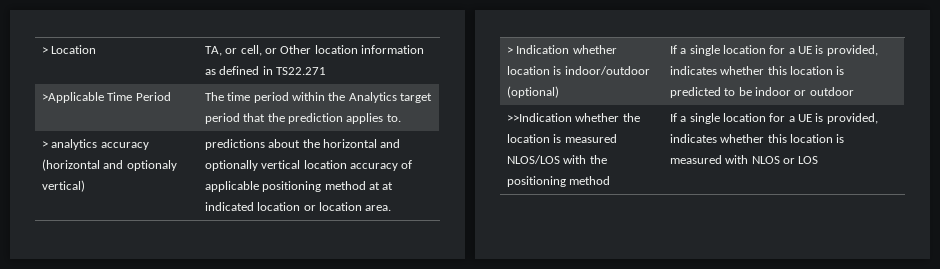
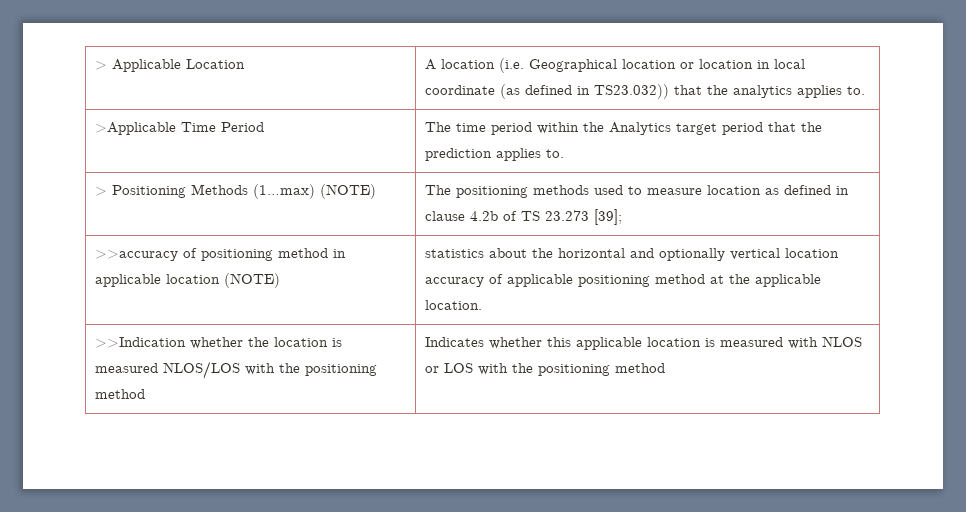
[41,47,48,54] > -> [94,59,181,72] > Applicable
[204,45,425,56] [204,66,326,75] TA, or cell, or Other location information as defined in TS22.271 -> [424,58,805,73] [424,84,865,99] A location (i.e. Geographical location or location in local coordinate (as defined in TS23.032)) that the analytics applies to.
[51,139,149,150] [41,159,177,171] [41,180,85,192] [204,139,265,150] analytics accuracy (horizontal and optionaly vertical) | predictions -> [111,184,376,199] [424,185,849,198] [424,209,622,225] [94,248,346,261] [94,273,280,288] [424,249,484,258] Positioning Methods (1…max) (NOTE) | The positioning methods used to measure location as defined in clause 4.2b of TS 23.273 [39]; // >>accuracy of positioning method in applicable location (NOTE) | statistics
[382,182,394,190] [204,202,392,211] [506,45,617,54] [506,66,650,75] [506,86,559,98] [669,45,878,56] [669,66,845,75] [669,87,854,98] at indicated location or location area. // > Indication whether location is indoor/outdoor (optional) | If a single location for a UE is provided, indicates whether this location is predicted to be indoor or outdoor -> [728,274,821,287] [424,300,482,310] the applicable location.
[669,113,878,124] [669,134,787,143] If a single location for a UE is provided, indicates whether this -> [424,337,642,350] Indicates whether this applicable
(819, 160) none -> [477,363,665,376] with the positioning method

